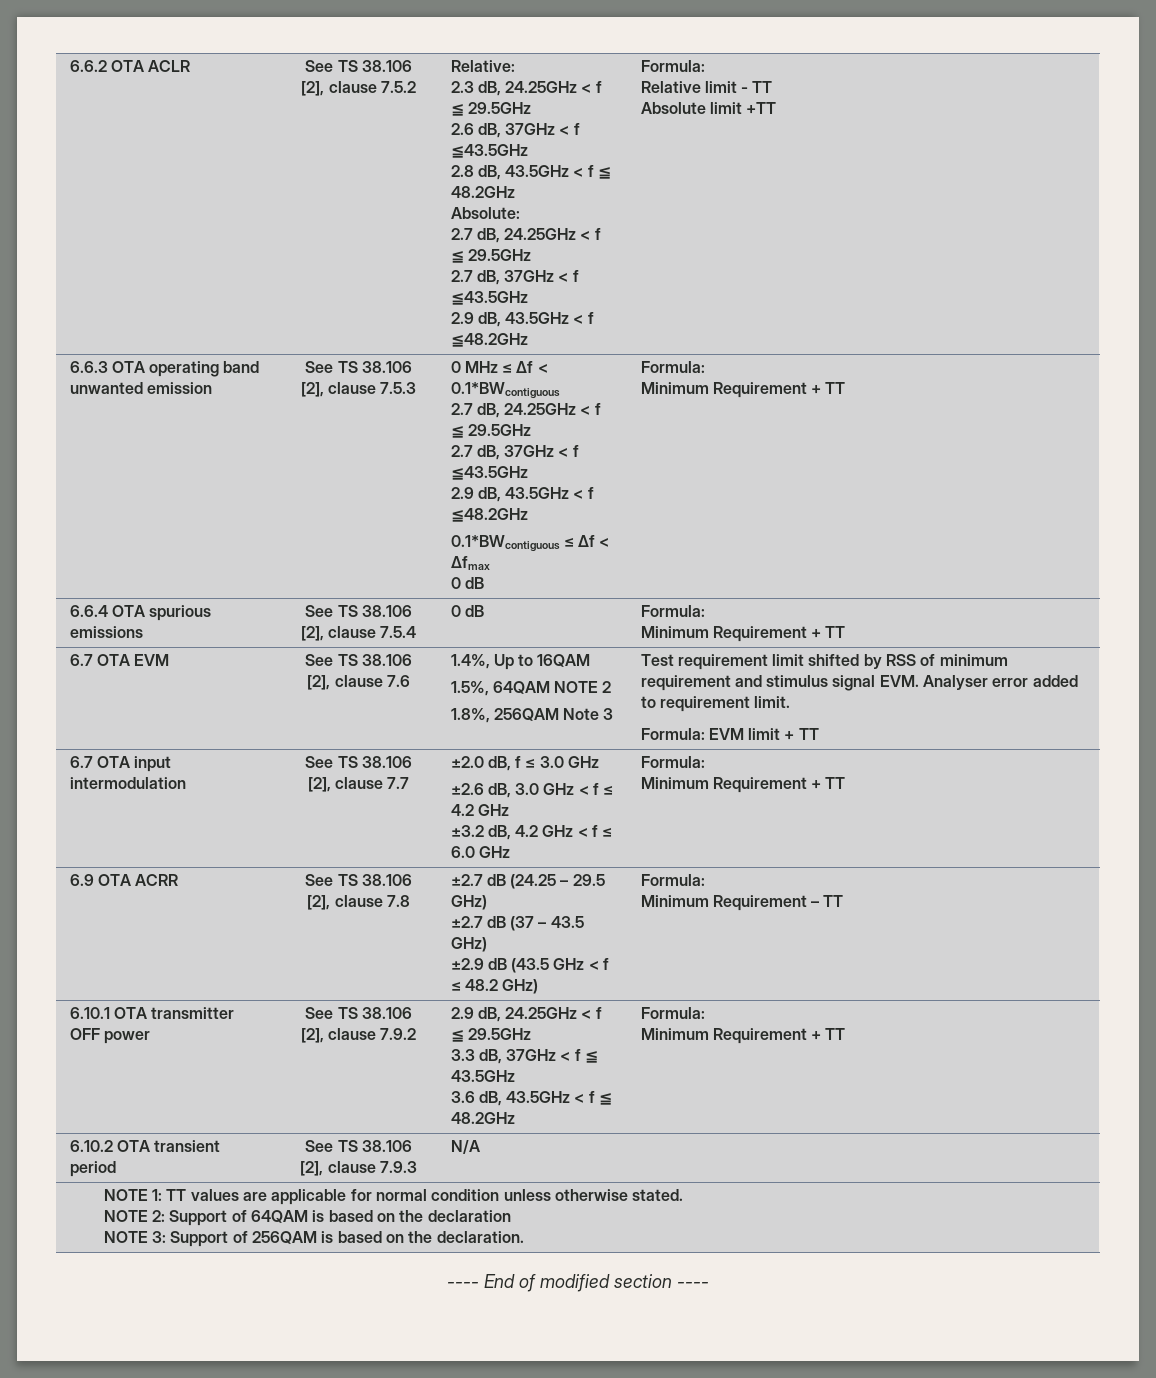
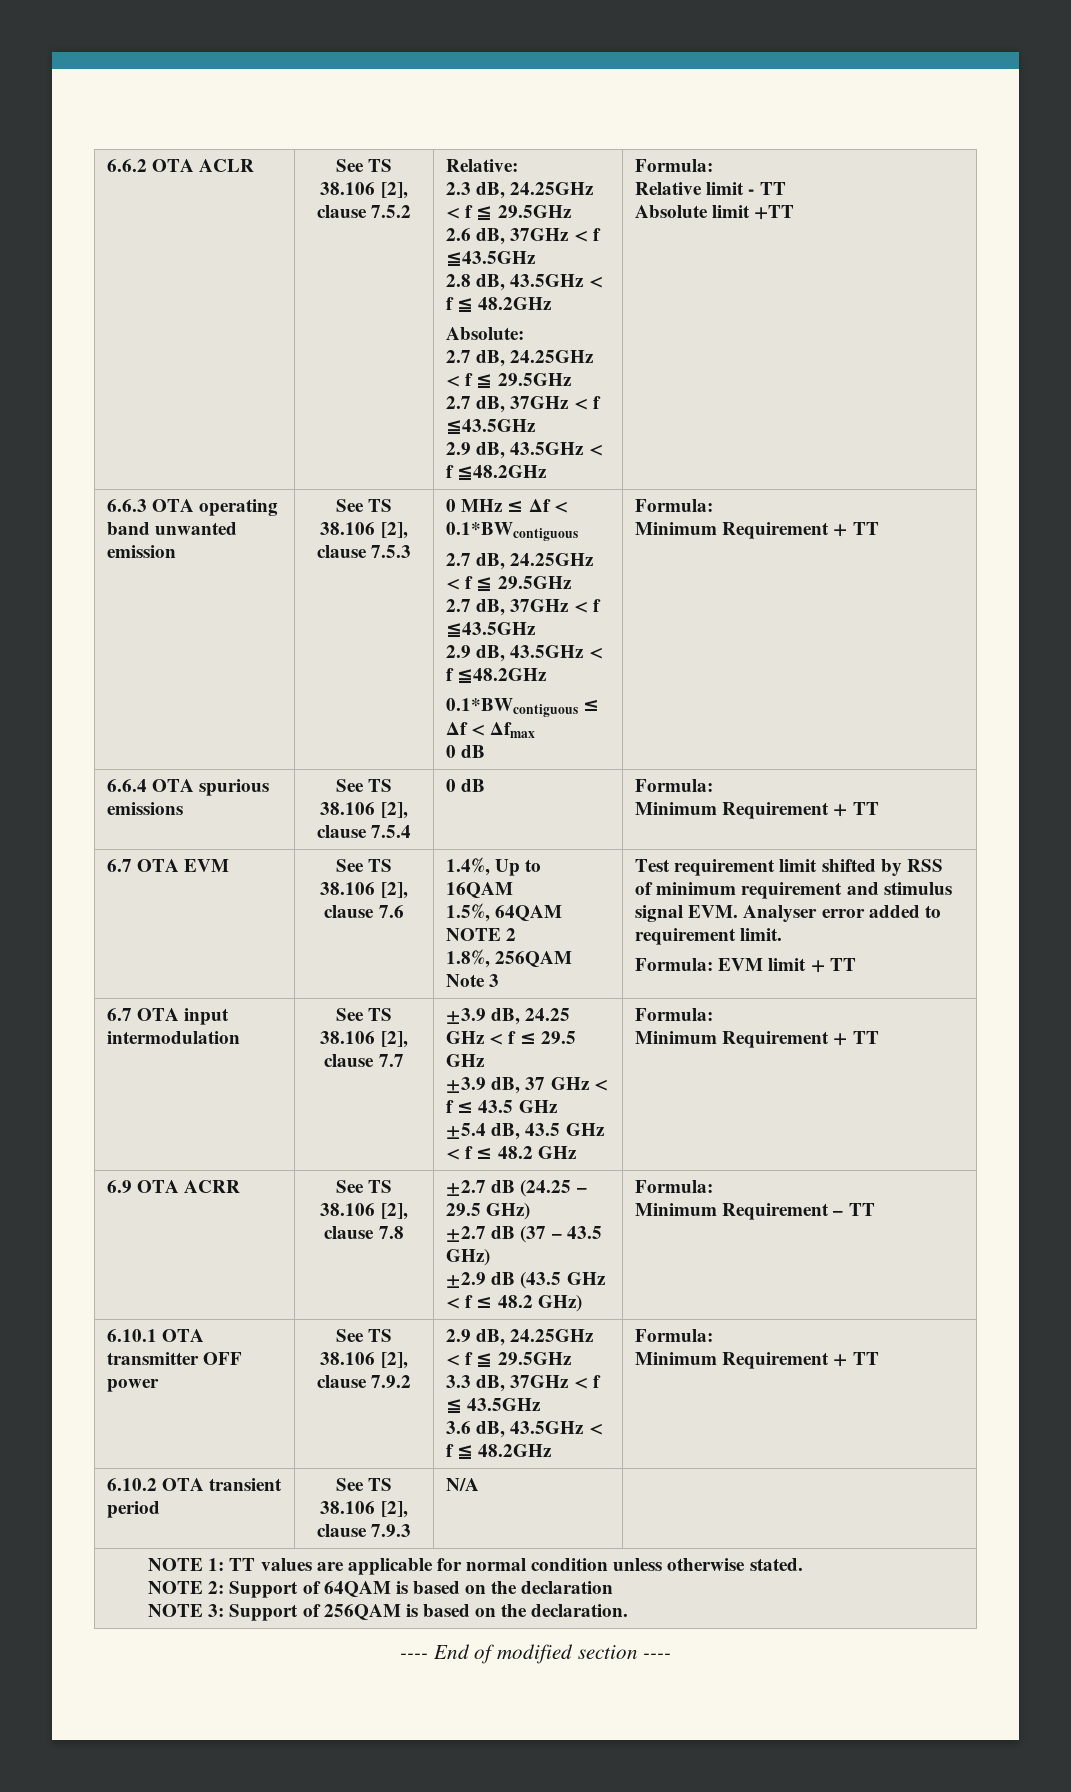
[450,756,600,771] [450,783,614,798] [450,804,509,816] [450,825,613,840] [450,846,475,858] ±2.0 dB, f ≤ 3.0 GHz // ±2.6 dB, 3.0 GHz < f ≤ 4.2 GHz // ±3.2 dB, 4.2 GHz < f ≤ 6.0 -> [446,1008,571,1025] [446,1031,576,1045] [446,1054,485,1067] [446,1077,608,1094] [446,1100,557,1113] [446,1123,604,1140] [446,1146,533,1160] ±3.9 dB, 24.25 GHz < f ≤ 29.5 GHz // ±3.9 dB, 37 GHz < f ≤ 43.5 GHz // ±5.4 dB, 43.5 GHz < f ≤ 48.2

